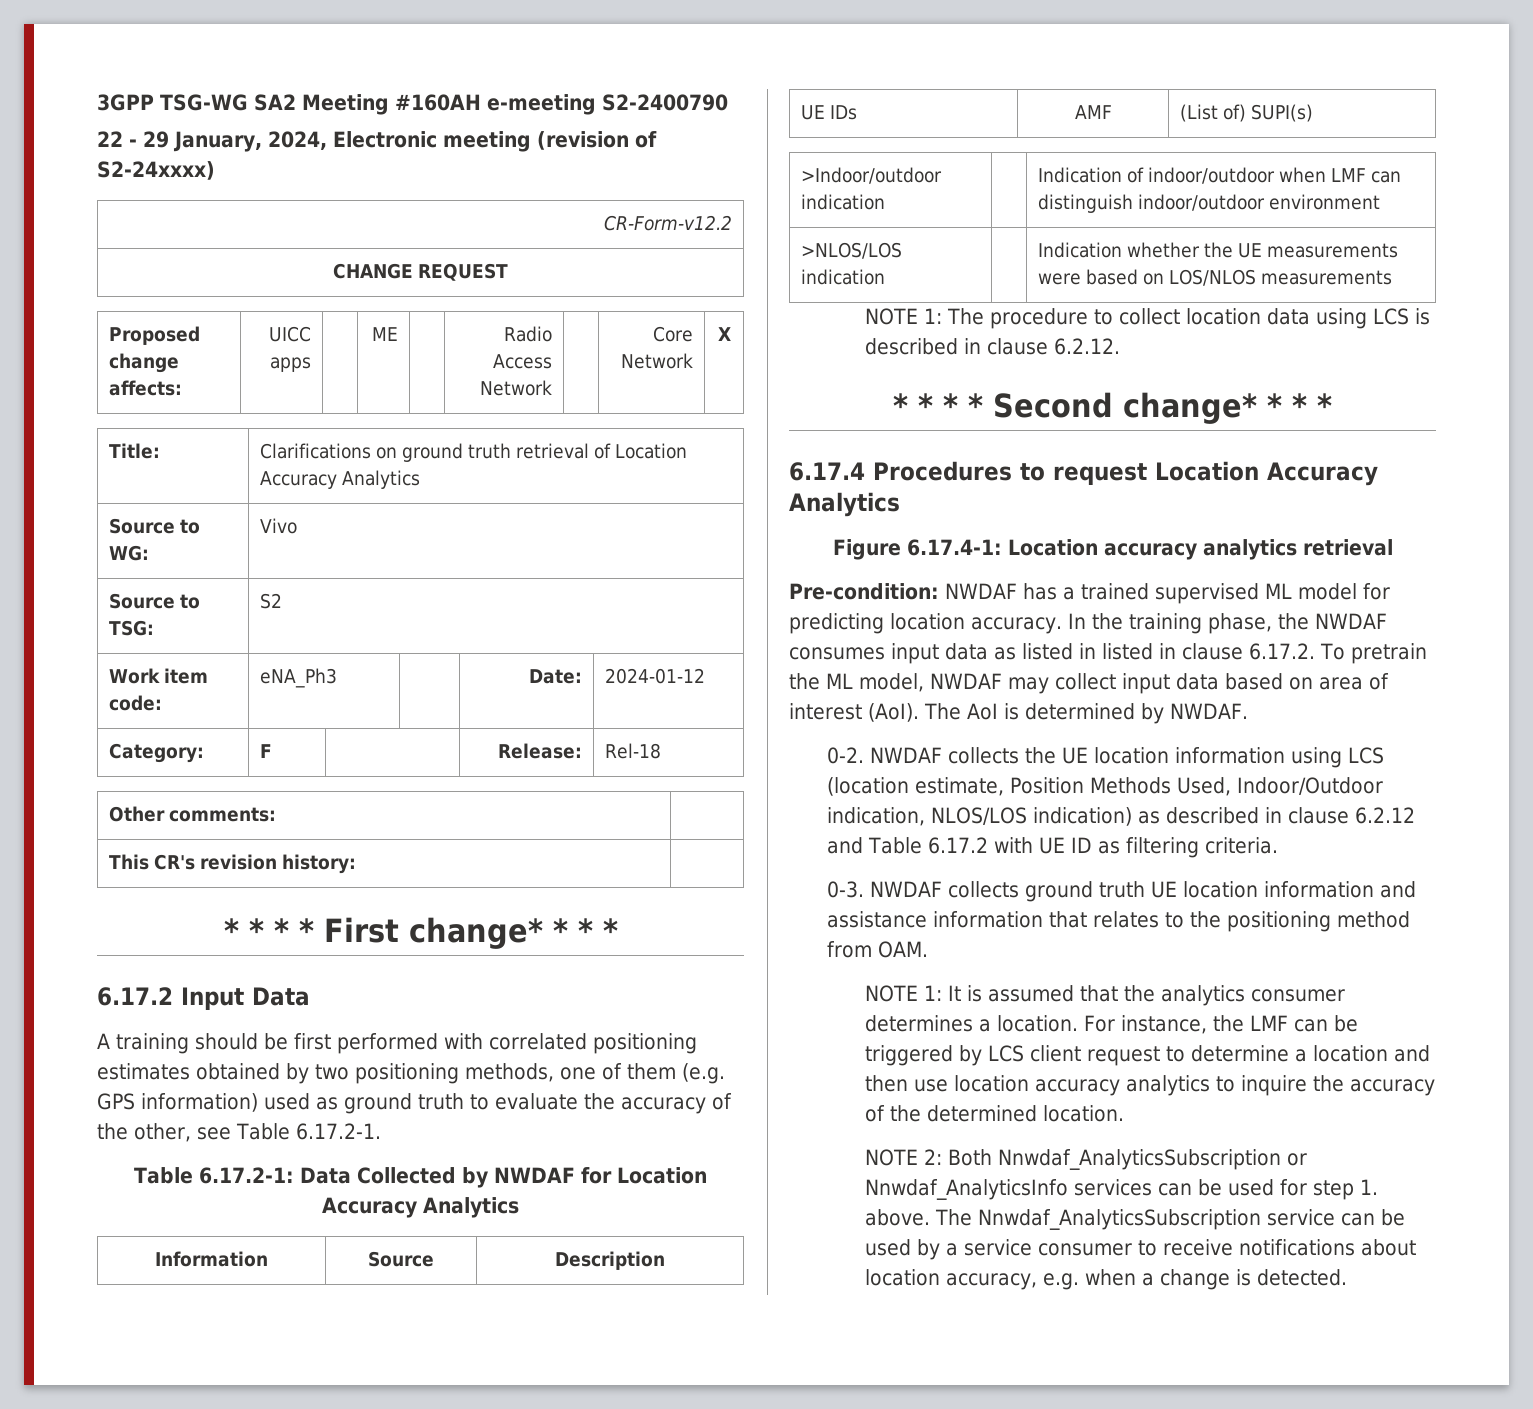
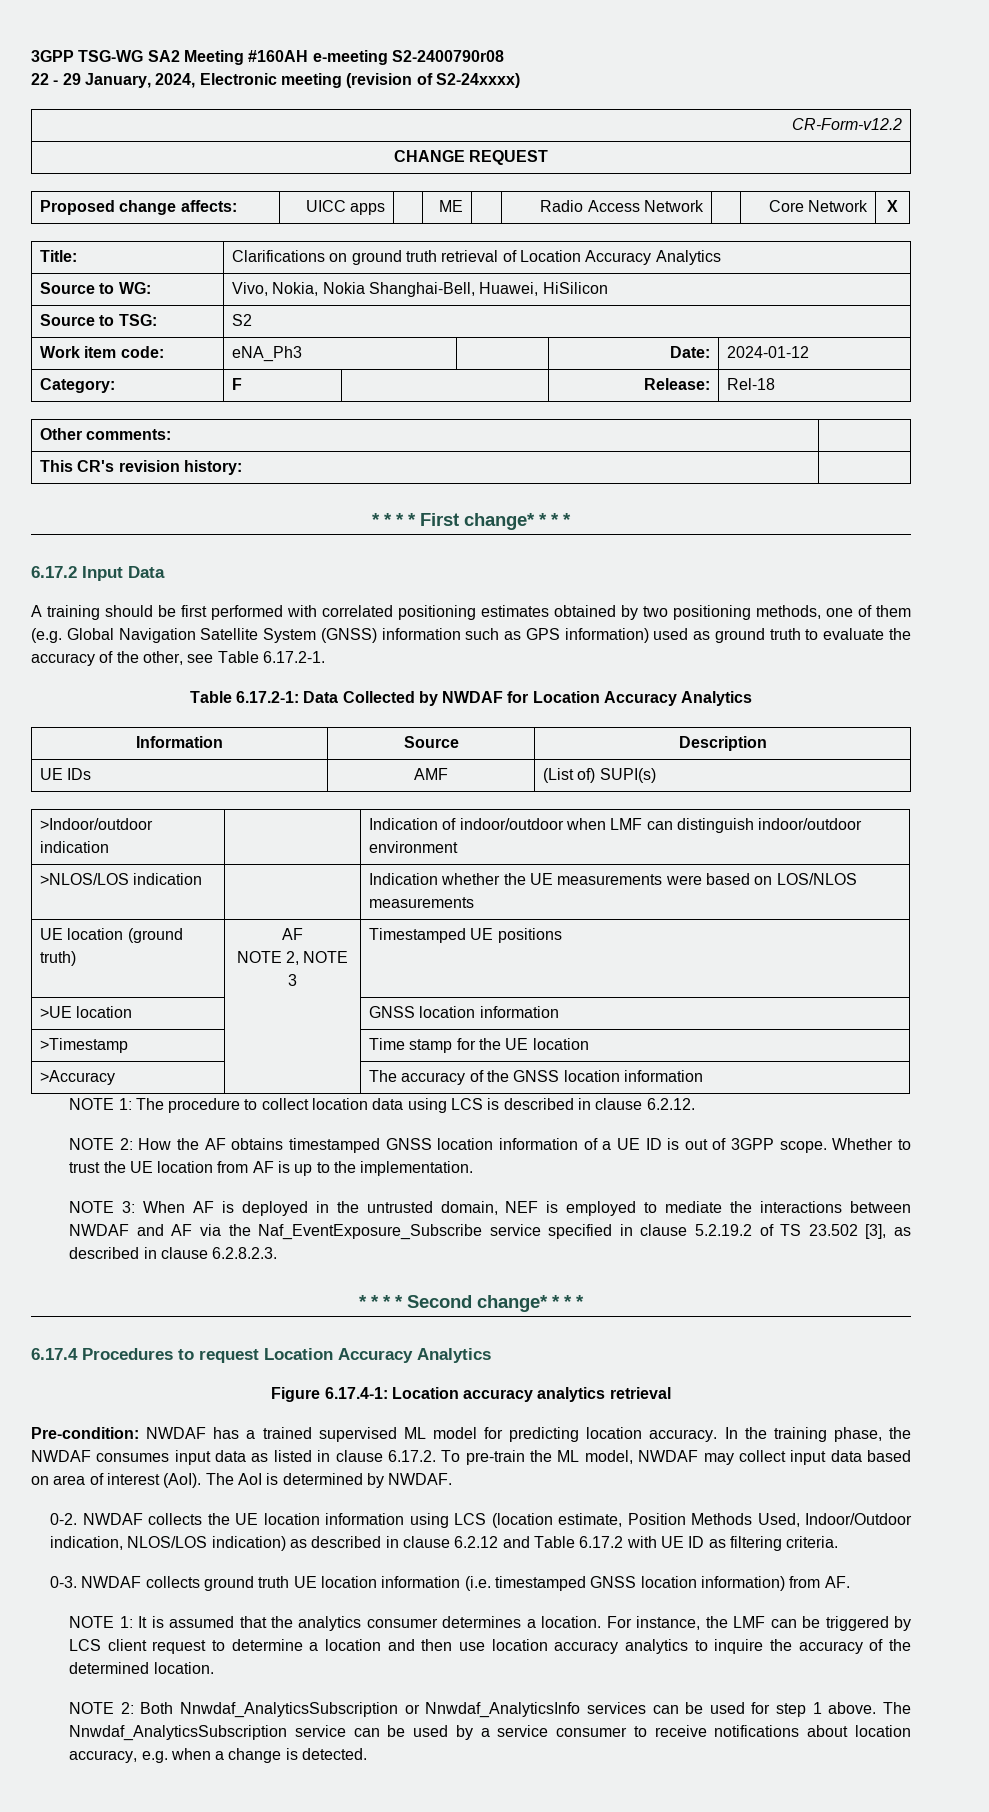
[601,94,728,111] S2-2400790 -> [391,50,504,62] S2-2400790r08
[260,518,298,534] Vivo -> [231,282,608,297] Vivo, Nokia, Nokia Shanghai-Bell, Huawei, HiSilicon
(725, 1073) none -> [66,628,522,643] Global Navigation Satellite System (GNSS) information such as
(1393, 277) none -> [39,928,183,943] [39,951,76,966] [282,928,303,940] [236,951,349,965] [288,974,297,986] [368,928,562,943] [39,1006,133,1018] [368,1006,559,1018] [39,1038,128,1053] [368,1038,589,1053] [39,1070,115,1085] [368,1070,703,1085] // UE location (ground truth) | AF // NOTE 2, NOTE 3 | Timestamped UE positions // >UE location | | GNSS location information // >Timestamp | | Time stamp for the UE location // >Accuracy | | The accuracy of the GNSS location information
(1121, 346) none -> [69,1138,912,1153] [69,1161,474,1176] [69,1201,912,1216] [69,1224,912,1240] [69,1247,278,1259] // NOTE 2: How the AF obtains timestamped GNSS location information of a UE ID is out of 3GPP scope. Whether to trust the UE location from AF is up to the implementation. // NOTE 3: When AF is deployed in the untrusted domain, NEF is employed to mediate the interactions between NWDAF and AF via the Naf_EventExposure_Subscribe service specified in clause 5.2.19.2 of TS 23.502 [3], as described in clause 6.2.8.2.3.
[1102,643,1176,660] listed in -> (331, 1456) none
[1350,643,1427,664] pretrain -> [465,1450,525,1465] pre-train
[1380,881,1417,898] [827,911,1411,932] [827,941,929,958] and assistance information that relates to the positioning method from OAM. -> [464,1576,850,1591] (i.e. timestamped GNSS location information) from AF.
[1360,1179,1379,1195] 1. -> [812,1702,822,1714] 1

